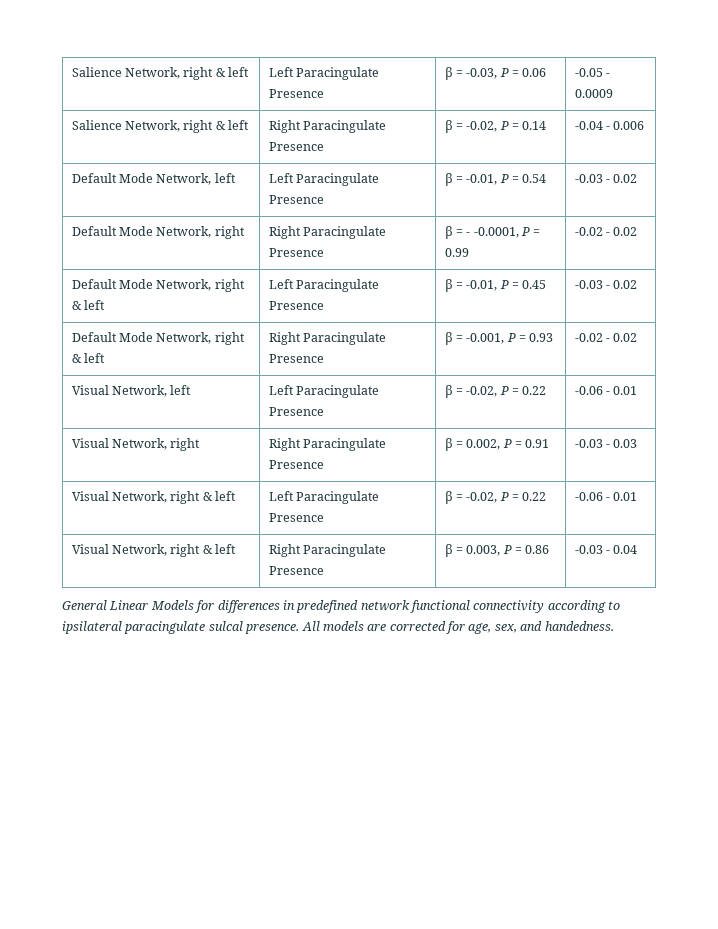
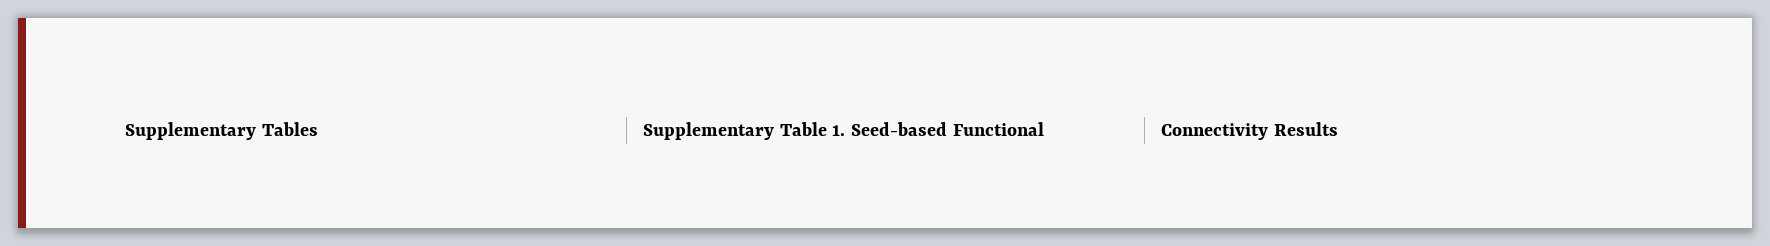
[71,67,250,80] [268,67,379,80] [268,89,324,98] [444,67,547,80] [574,68,610,77] [574,89,613,98] [71,120,250,133] [268,120,386,133] [268,142,324,151] [444,120,547,133] [574,121,645,130] [71,173,236,185] [268,173,379,186] [268,195,324,204] [444,173,547,186] [574,174,638,183] [71,226,245,239] [268,226,386,239] [268,248,324,257] [444,226,541,239] [444,248,469,257] [574,227,638,236] [71,279,245,292] [71,300,105,310] [268,279,379,292] [268,301,324,310] [444,279,547,292] [574,280,638,289] [71,332,245,345] [71,353,105,363] [268,332,386,345] [268,354,324,363] [444,332,554,345] [574,333,638,342] [71,385,192,397] [268,385,379,398] [268,407,324,416] [444,385,547,398] [574,386,638,395] [71,438,201,451] [268,438,386,451] [268,460,324,469] [444,438,550,451] [574,439,638,448] [71,491,237,504] [268,491,379,504] [268,513,324,522] [444,491,547,504] [574,492,638,501] [71,544,237,557] [268,544,386,557] [268,566,324,575] [444,544,550,557] [574,545,638,554] [62,600,621,613] [62,621,614,634] Salience Network, right & left | Left Paracingulate Presence | β = -0.03, P = 0.06 | -0.05 - 0.0009 // Salience Network, right & left | Right Paracingulate Presence | β = -0.02, P = 0.14 | -0.04 - 0.006 // Default Mode Network, left | Left Paracingulate Presence | β = -0.01, P = 0.54 | -0.03 - 0.02 // Default Mode Network, right | Right Paracingulate Presence | β = - -0.0001, P = 0.99 | -0.02 - 0.02 // Default Mode Network, right & left | Left Paracingulate Presence | β = -0.01, P = 0.45 | -0.03 - 0.02 // Default Mode Network, right & left | Right Paracingulate Presence | β = -0.001, P = 0.93 | -0.02 - 0.02 // Visual Network, left | Left Paracingulate Presence | β = -0.02, P = 0.22 | -0.06 - 0.01 // Visual Network, right | Right Paracingulate Presence | β = 0.002, P = 0.91 | -0.03 - 0.03 // Visual Network, right & left | Left Paracingulate Presence | β = -0.02, P = 0.22 | -0.06 - 0.01 // Visual Network, right & left | Right Paracingulate Presence | β = 0.003, P = 0.86 | -0.03 - 0.04 // General Linear Models for differences in predefined network functional connectivity according to ipsilateral paracingulate sulcal presence. All models are corrected for age, sex, and handedness. -> [125,122,318,140] [643,122,1338,140] Supplementary Tables // Supplementary Table 1. Seed-based Functional Connectivity Results

